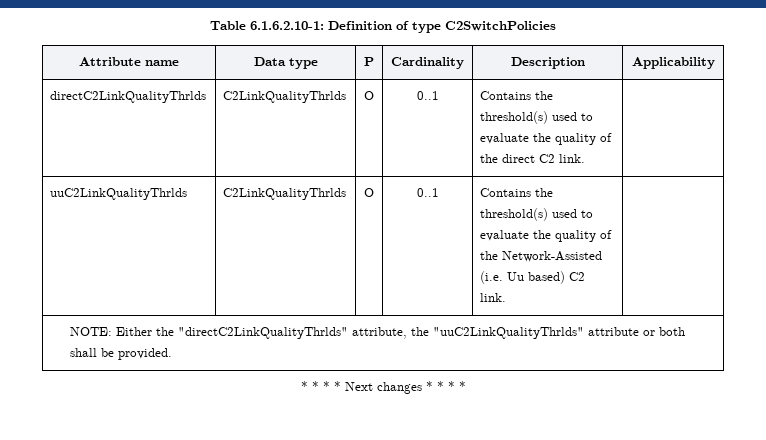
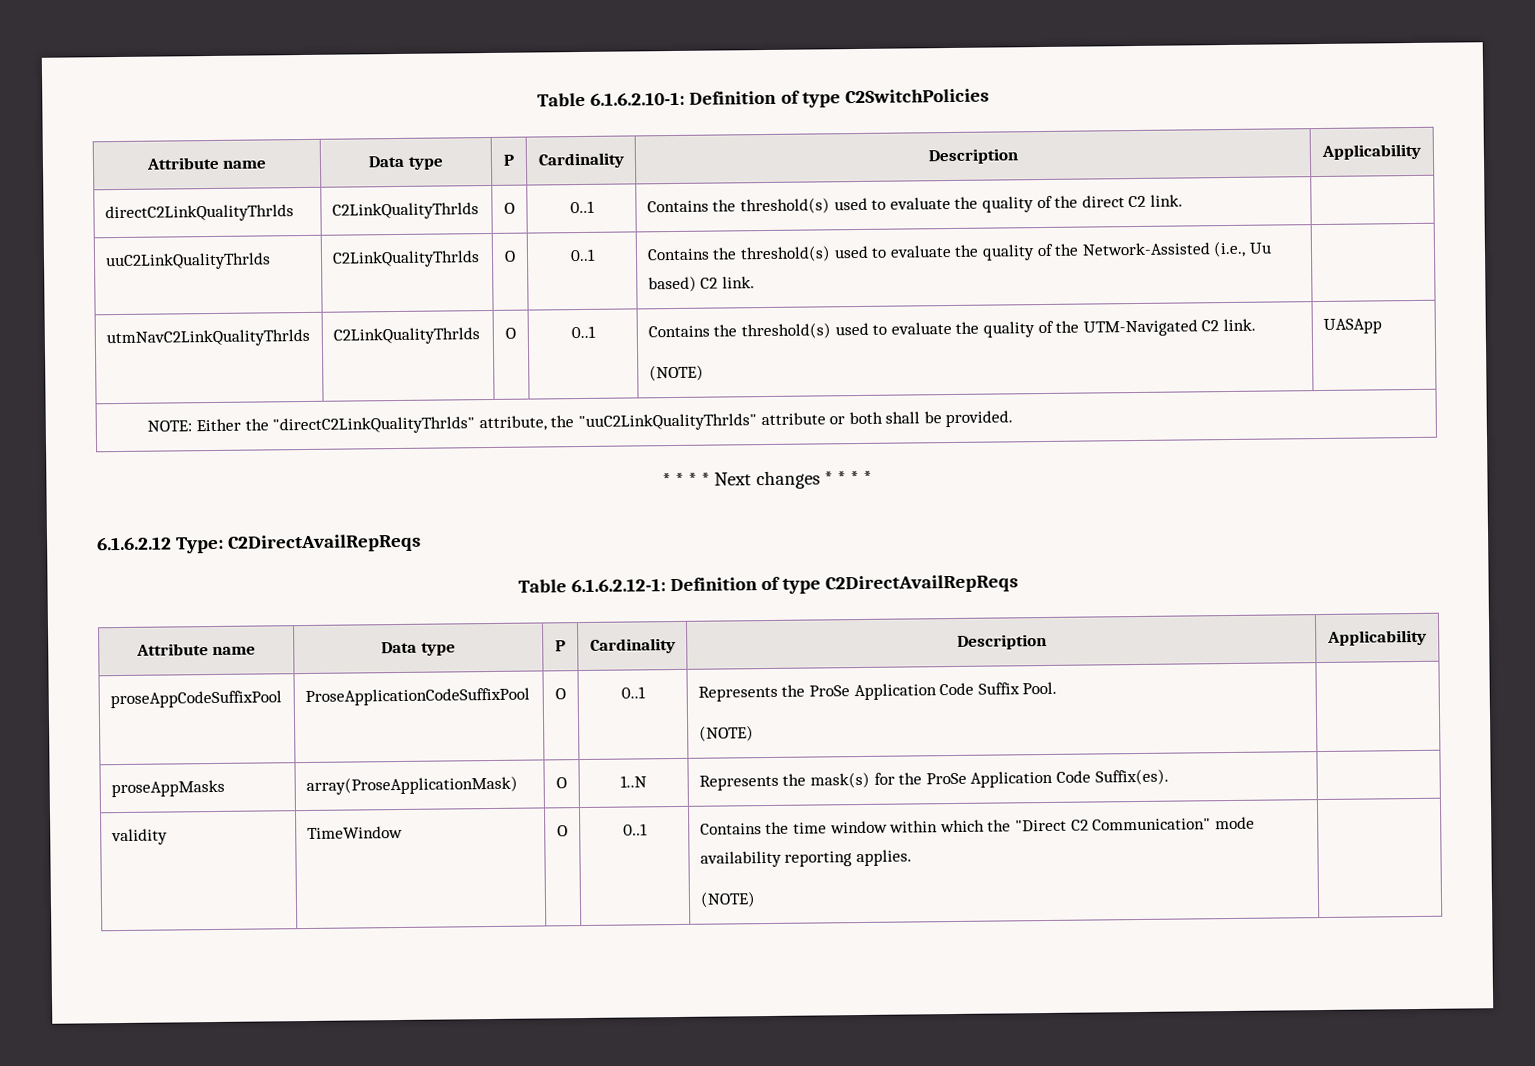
[480,271,504,284] (i.e. -> [1213,240,1247,258] (i.e.,
(507, 297) none -> [105,328,310,348] [332,327,480,345] [505,327,516,339] [570,325,596,339] [647,318,1256,340] [648,364,704,382] [1322,318,1382,334] // utmNavC2LinkQualityThrlds | C2LinkQualityThrlds | O | 0..1 | Contains the threshold(s) used to evaluate the quality of the UTM-Navigated C2 link. // (NOTE) | UASApp
(466, 386) none -> [97,533,422,554] [517,574,1019,594] [135,643,257,656] [381,641,456,656] [555,640,566,652] [589,638,676,654] [956,633,1047,650] [1327,629,1427,646] [109,690,282,709] [304,687,530,707] [555,688,566,700] [620,686,646,699] [697,681,1058,702] [698,725,754,742] [110,779,225,798] [305,775,518,796] [556,777,567,789] [620,775,647,788] [698,768,1169,791] [110,828,168,846] [306,825,403,840] [557,825,568,837] [622,823,648,836] [699,816,1255,835] [699,849,913,868] [699,891,756,908] // 6.1.6.2.12 Type: C2DirectAvailRepReqs // Table 6.1.6.2.12-1: Definition of type C2DirectAvailRepReqs // Attribute name | Data type | P | Cardinality | Description | Applicability // proseAppCodeSuffixPool | ProseApplicationCodeSuffixPool | O | 0..1 | Represents the ProSe Application Code Suffix Pool. // (NOTE) | // proseAppMasks | array(ProseApplicationMask) | O | 1..N | Represents the mask(s) for the ProSe Application Code Suffix(es). | // validity | TimeWindow | O | 0..1 | Contains the time window within which the "Direct C2 Communication" mode availability reporting applies. // (NOTE) |

